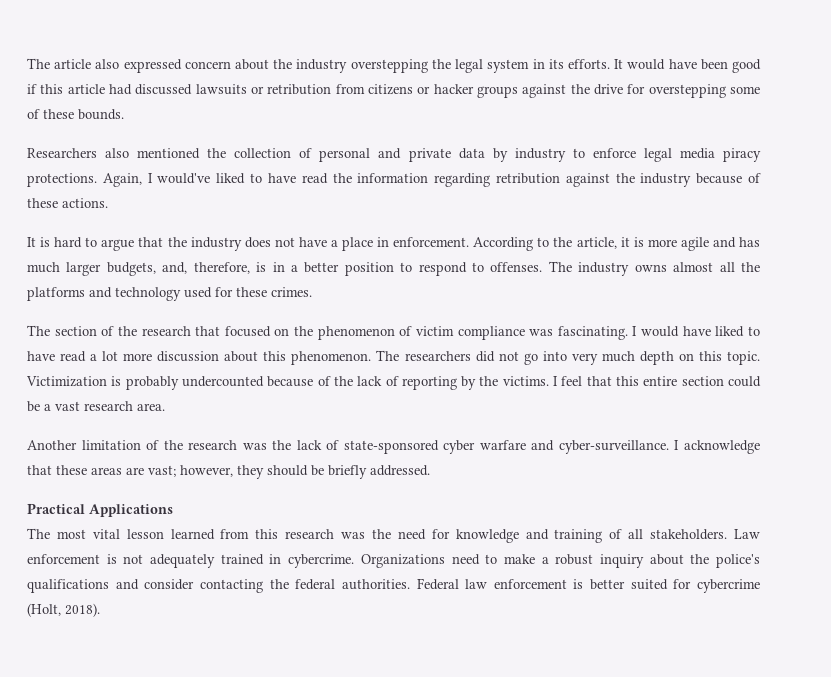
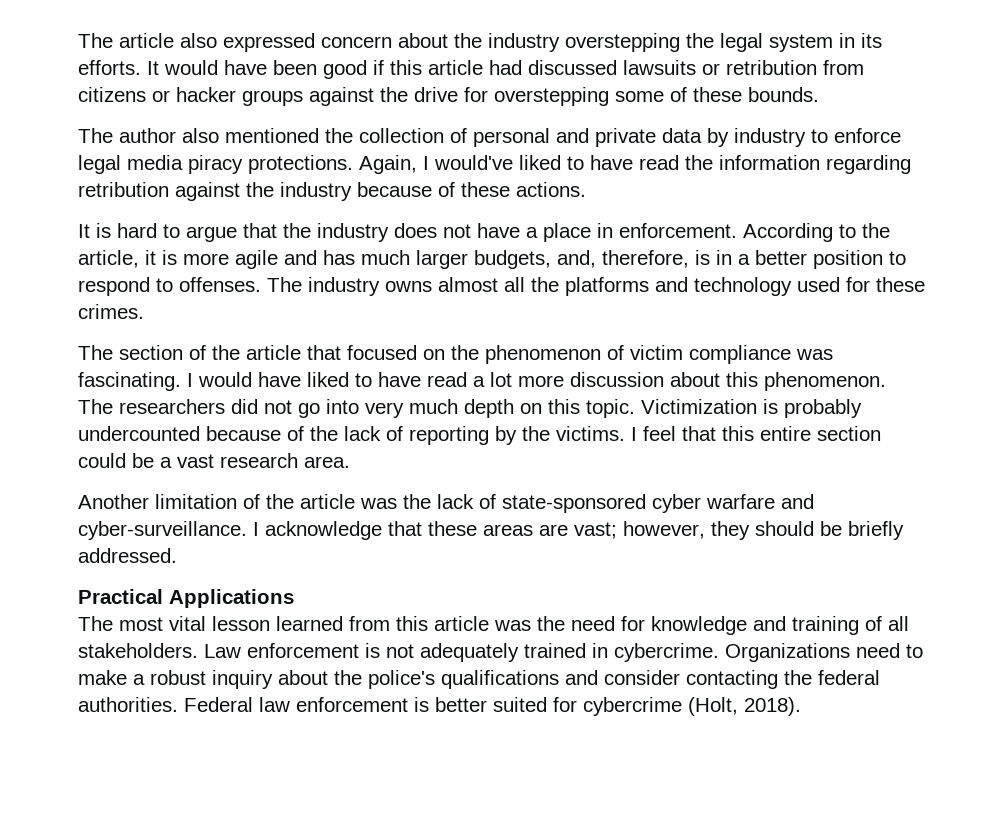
[27,148,97,158] Researchers -> [78,128,176,143] The author
[141,326,191,336] research -> [246,345,301,360] article
[188,440,238,450] research -> [300,494,355,509] article
[285,529,335,539] research -> [434,616,489,631] article

